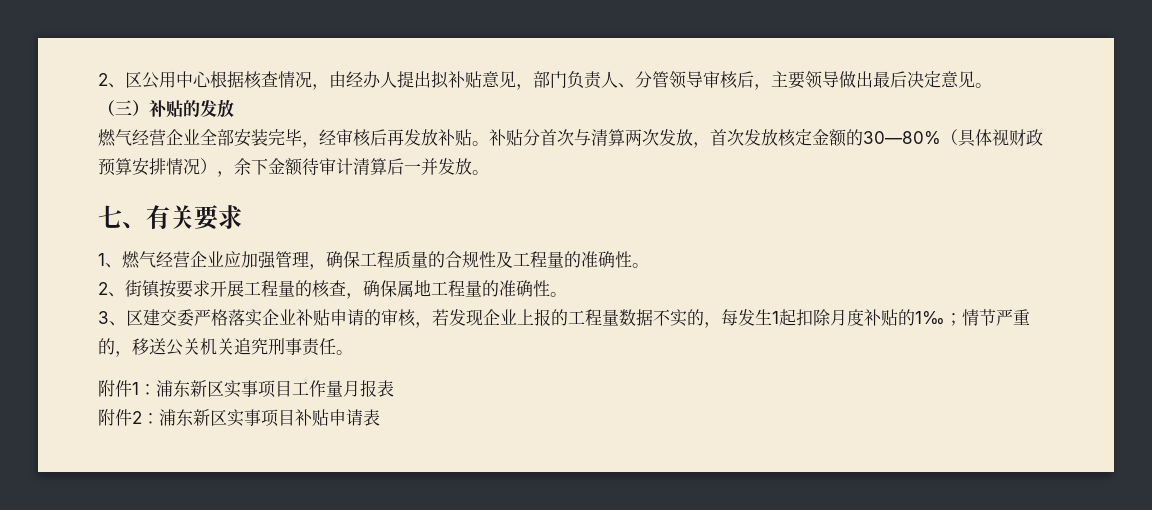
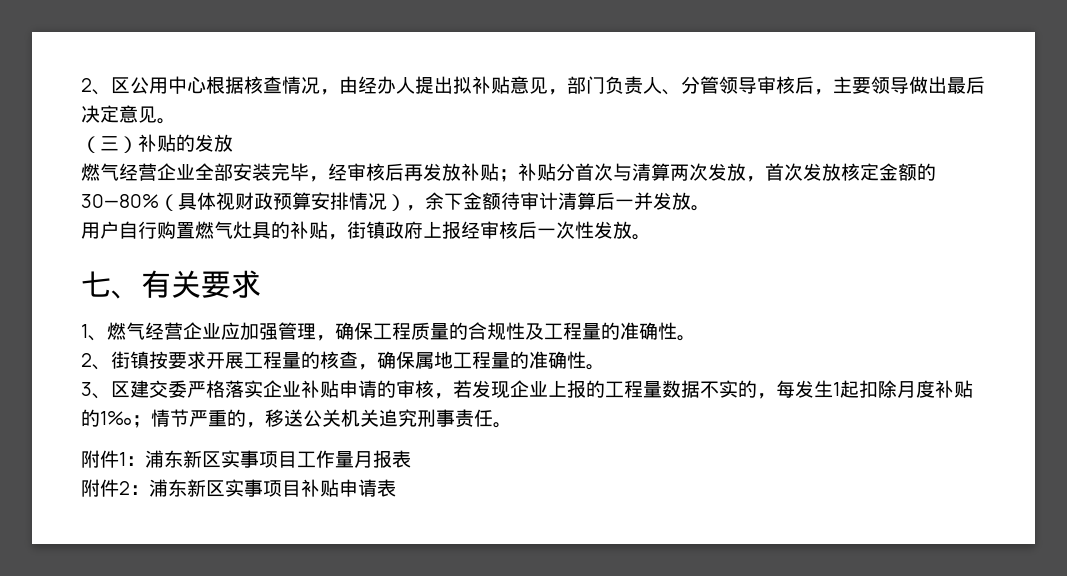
[472,141,489,146] 。 -> [499,169,518,182] ；
(489, 172) none -> [81,221,651,240] // 用户自行购置燃气灶具的补贴，街镇政府上报经审核后一次性发放。

